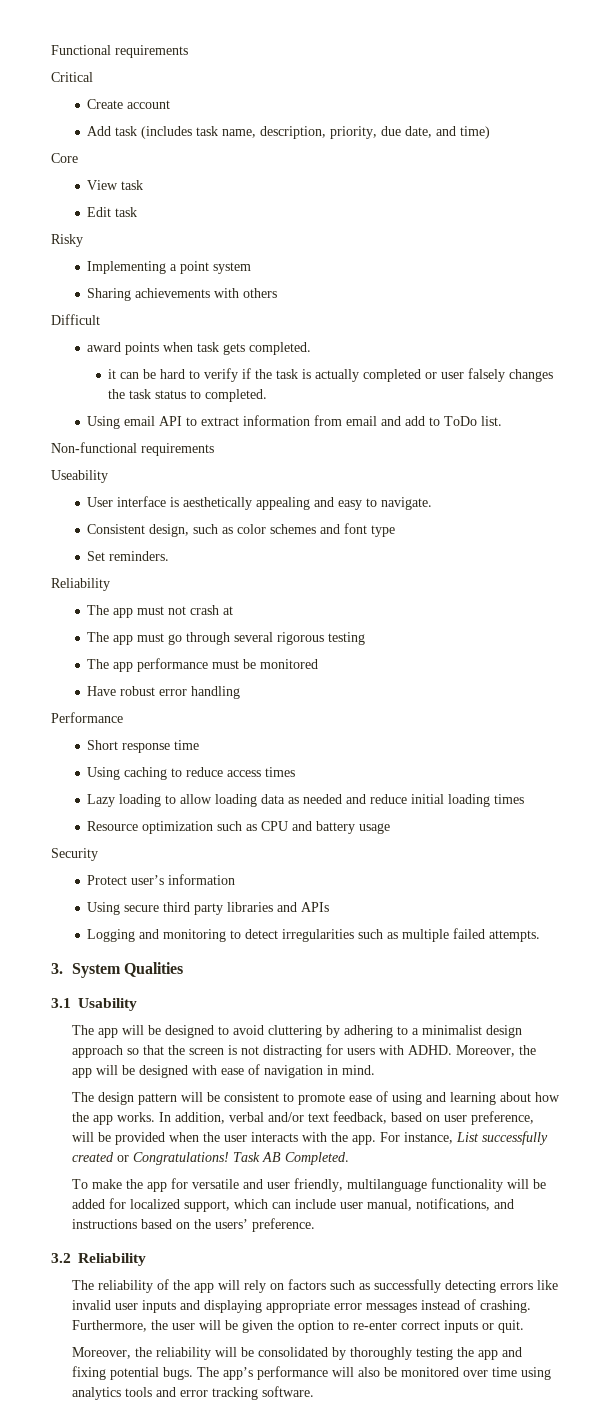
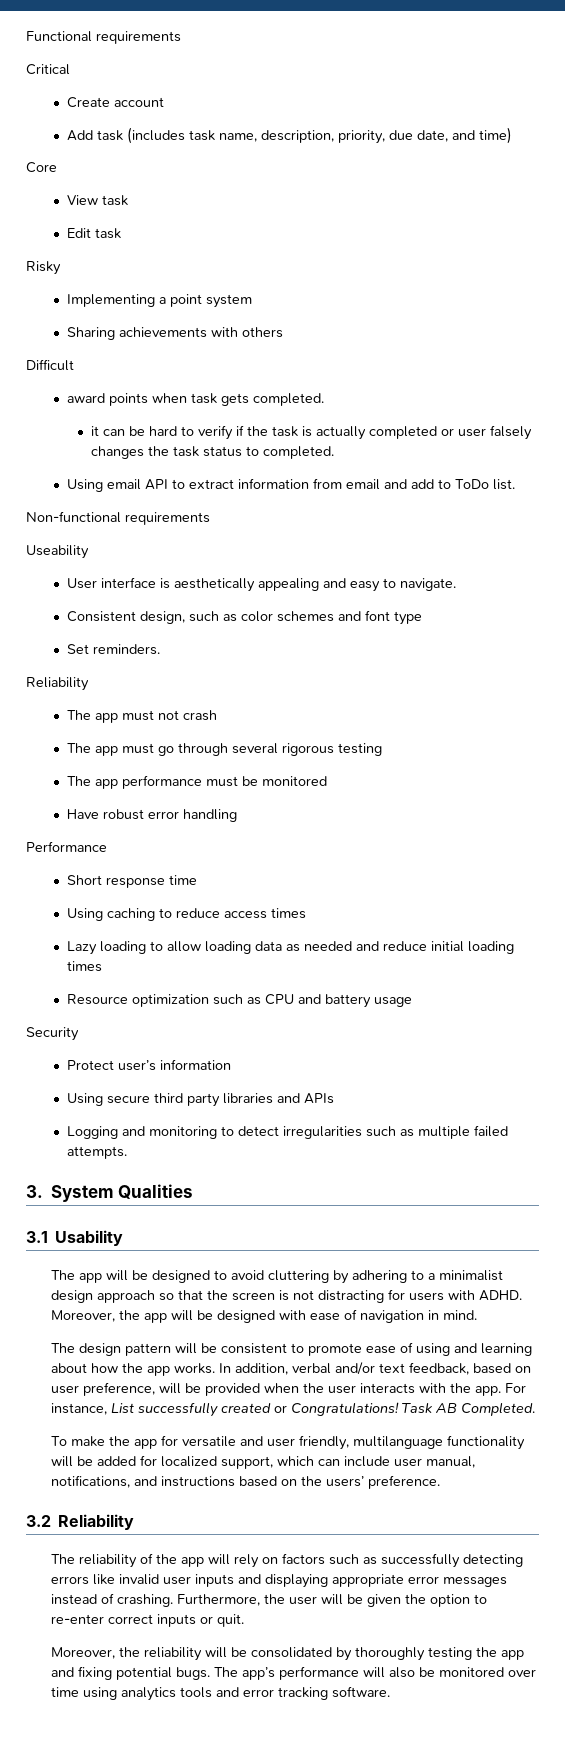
[223,606,234,615] at -> (217, 715) none

